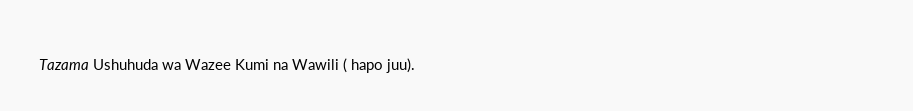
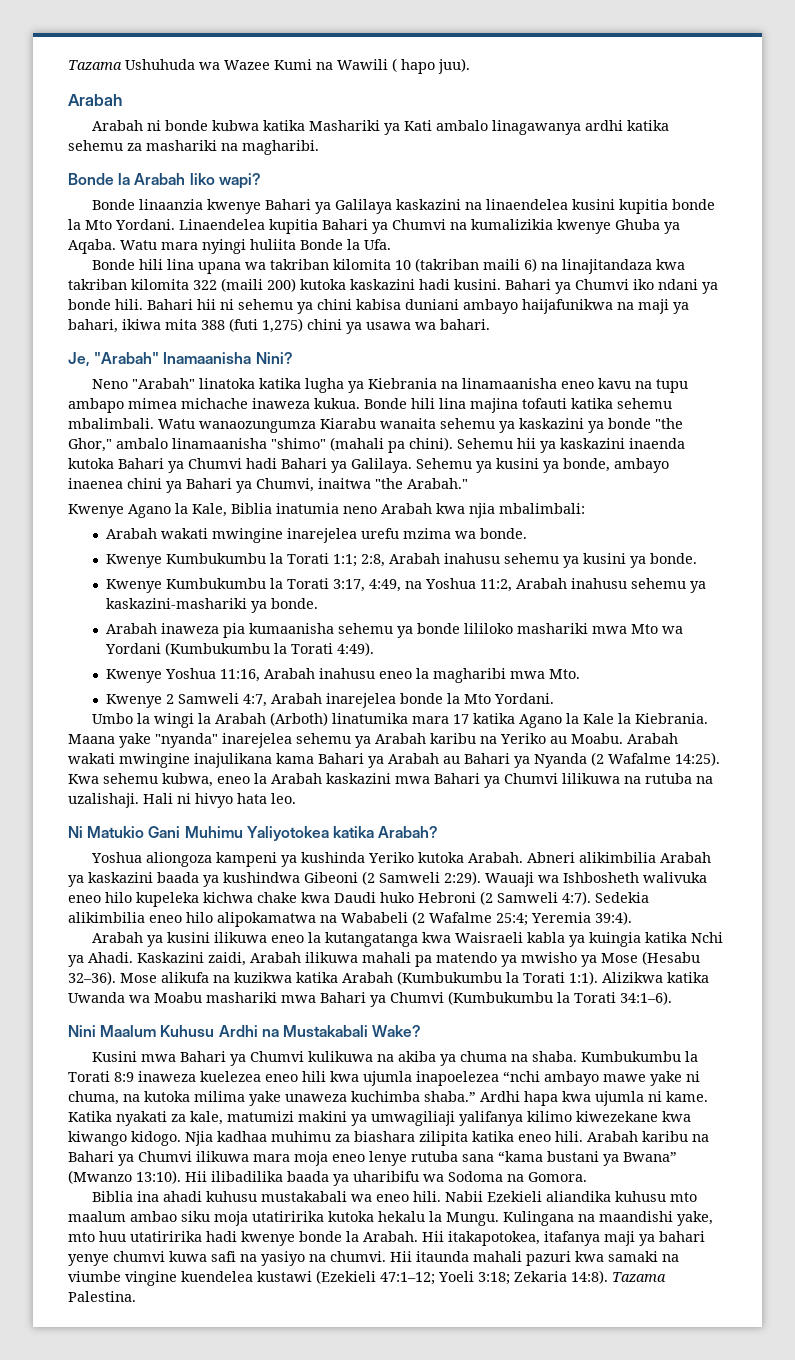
(415, 65) none -> [68,94,122,106] [92,120,670,135] [68,140,319,155] [68,173,261,189] [92,199,716,214] [68,219,680,234] [68,239,391,254] [92,258,686,274] [68,278,718,294] [68,299,689,314] [68,318,490,334] [68,352,293,367] [92,378,689,393] [68,398,672,413] [68,418,683,433] [68,437,685,453] [68,458,669,473] [68,478,468,493] [68,503,585,518] [106,528,528,543] [106,553,698,568] [106,578,707,593] [106,598,319,613] [106,623,684,638] [105,642,375,656] [106,668,581,683] [106,693,555,708] [92,712,709,728] [68,733,678,748] [68,752,720,768] [68,773,713,788] [68,793,296,808] [68,826,439,841] [91,852,712,867] [68,871,707,887] [68,891,649,907] [68,911,632,927] [92,932,724,947] [68,951,700,967] [68,971,709,985] [68,991,672,1007] [68,1025,422,1037] [92,1051,699,1066] [68,1071,700,1086] [68,1091,708,1106] [68,1111,691,1126] [68,1131,709,1146] [68,1151,677,1166] [68,1170,587,1186] [92,1191,698,1202] [68,1211,713,1226] [68,1231,705,1246] [68,1251,679,1266] [68,1270,666,1286] [68,1291,136,1302] // Arabah // Arabah ni bonde kubwa katika Mashariki ya Kati ambalo linagawanya ardhi katika sehemu za mashariki na magharibi. // Bonde la Arabah liko wapi? // Bonde linaanzia kwenye Bahari ya Galilaya kaskazini na linaendelea kusini kupitia bonde la Mto Yordani. Linaendelea kupitia Bahari ya Chumvi na kumalizikia kwenye Ghuba ya Aqaba. Watu mara nyingi huliita Bonde la Ufa. // Bonde hili lina upana wa takriban kilomita 10 (takriban maili 6) na linajitandaza kwa takriban kilomita 322 (maili 200) kutoka kaskazini hadi kusini. Bahari ya Chumvi iko ndani ya bonde hili. Bahari hii ni sehemu ya chini kabisa duniani ambayo haijafunikwa na maji ya bahari, ikiwa mita 388 (futi 1,275) chini ya usawa wa bahari. // Je, "Arabah" Inamaanisha Nini? // Neno "Arabah" linatoka katika lugha ya Kiebrania na linamaanisha eneo kavu na tupu ambapo mimea michache inaweza kukua. Bonde hili lina majina tofauti katika sehemu mbalimbali. Watu wanaozungumza Kiarabu wanaita sehemu ya kaskazini ya bonde "the Ghor," ambalo linamaanisha "shimo" (mahali pa chini). Sehemu hii ya kaskazini inaenda kutoka Bahari ya Chumvi hadi Bahari ya Galilaya. Sehemu ya kusini ya bonde, ambayo inaenea chini ya Bahari ya Chumvi, inaitwa "the Arabah." // Kwenye Agano la Kale, Biblia inatumia neno Arabah kwa njia mbalimbali: // Arabah wakati mwingine inarejelea urefu mzima wa bonde. // Kwenye Kumbukumbu la Torati 1:1; 2:8, Arabah inahusu sehemu ya kusini ya bonde. // Kwenye Kumbukumbu la Torati 3:17, 4:49, na Yoshua 11:2, Arabah inahusu sehemu ya kaskazini-mashariki ya bonde. // Arabah inaweza pia kumaanisha sehemu ya bonde lililoko mashariki mwa Mto wa Yordani (Kumbukumbu la Torati 4:49). // Kwenye Yoshua 11:16, Arabah inahusu eneo la magharibi mwa Mto. // Kwenye 2 Samweli 4:7, Arabah inarejelea bonde la Mto Yordani. // Umbo la wingi la Arabah (Arboth) linatumika mara 17 katika Agano la Kale la Kiebrania. Maana yake "nyanda" inarejelea sehemu ya Arabah karibu na Yeriko au Moabu. Arabah wakati mwingine inajulikana kama Bahari ya Arabah au Bahari ya Nyanda (2 Wafalme 14:25). Kwa sehemu kubwa, eneo la Arabah kaskazini mwa Bahari ya Chumvi lilikuwa na rutuba na uzalishaji. Hali ni hivyo hata leo. // Ni Matukio Gani Muhimu Yaliyotokea katika Arabah? // Yoshua aliongoza kampeni ya kushinda Yeriko kutoka Arabah. Abneri alikimbilia Arabah ya kaskazini baada ya kushindwa Gibeoni (2 Samweli 2:29). Wauaji wa Ishbosheth walivuka eneo hilo kupeleka kichwa chake kwa Daudi huko Hebroni (2 Samweli 4:7). Sedekia alikimbilia eneo hilo alipokamatwa na Wababeli (2 Wafalme 25:4; Yeremia 39:4). // Arabah ya kusini ilikuwa eneo la kutangatanga kwa Waisraeli kabla ya kuingia katika Nchi ya Ahadi. Kaskazini zaidi, Arabah ilikuwa mahali pa matendo ya mwisho ya Mose (Hesabu 32–36). Mose alikufa na kuzikwa katika Arabah (Kumbukumbu la Torati 1:1). Alizikwa katika Uwanda wa Moabu mashariki mwa Bahari ya Chumvi (Kumbukumbu la Torati 34:1–6). // Nini Maalum Kuhusu Ardhi na Mustakabali Wake? // Kusini mwa Bahari ya Chumvi kulikuwa na akiba ya chuma na shaba. Kumbukumbu la Torati 8:9 inaweza kuelezea eneo hili kwa ujumla inapoelezea “nchi ambayo mawe yake ni chuma, na kutoka milima yake unaweza kuchimba shaba.” Ardhi hapa kwa ujumla ni kame. Katika nyakati za kale, matumizi makini ya umwagiliaji yalifanya kilimo kiwezekane kwa kiwango kidogo. Njia kadhaa muhimu za biashara zilipita katika eneo hili. Arabah karibu na Bahari ya Chumvi ilikuwa mara moja eneo lenye rutuba sana “kama bustani ya Bwana” (Mwanzo 13:10). Hii ilibadilika baada ya uharibifu wa Sodoma na Gomora. // Biblia ina ahadi kuhusu mustakabali wa eneo hili. Nabii Ezekieli aliandika kuhusu mto maalum ambao siku moja utatiririka kutoka hekalu la Mungu. Kulingana na maandishi yake, mto huu utatiririka hadi kwenye bonde la Arabah. Hii itakapotokea, itafanya maji ya bahari yenye chumvi kuwa safi na yasiyo na chumvi. Hii itaunda mahali pazuri kwa samaki na viumbe vingine kuendelea kustawi (Ezekieli 47:1–12; Yoeli 3:18; Zekaria 14:8). Tazama Palestina.

